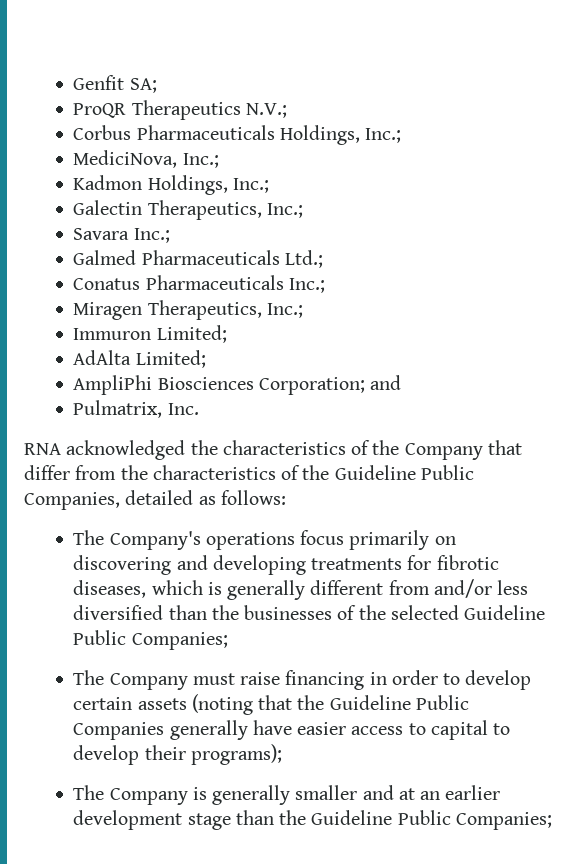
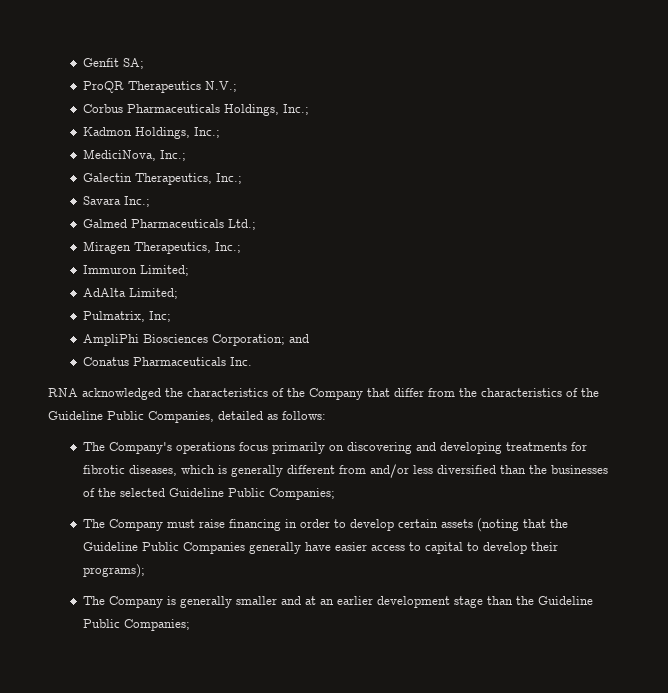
[73,150,219,168] [73,175,228,195] MediciNova, Inc.; // Kadmon Holdings, -> [82,127,220,139] [82,149,156,161] Kadmon Holdings, Inc.; // MediciNova,
[73,275,325,293] // Conatus Pharmaceuticals Inc.; -> (256, 224) none
(206, 359) none -> [82,311,171,322] // Pulmatrix, Inc;
[73,400,163,418] Pulmatrix, -> [82,357,226,366] Conatus Pharmaceuticals

